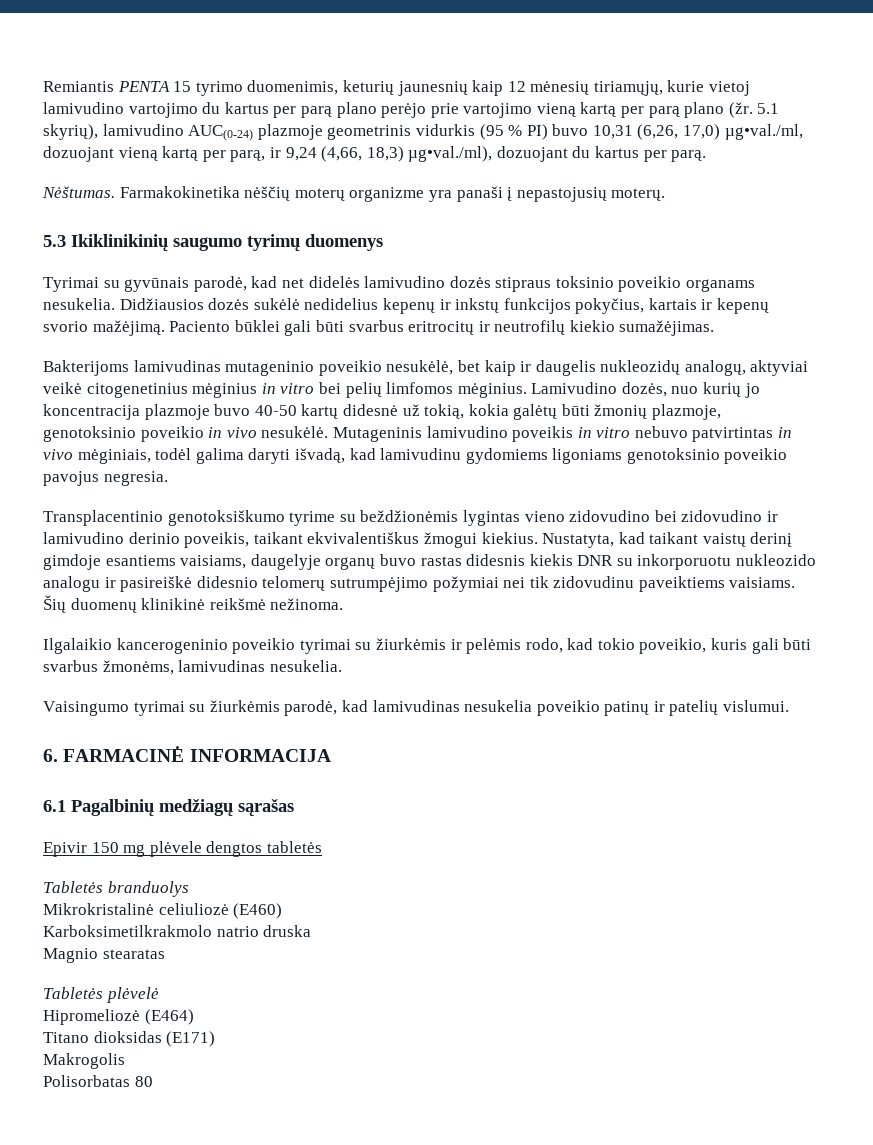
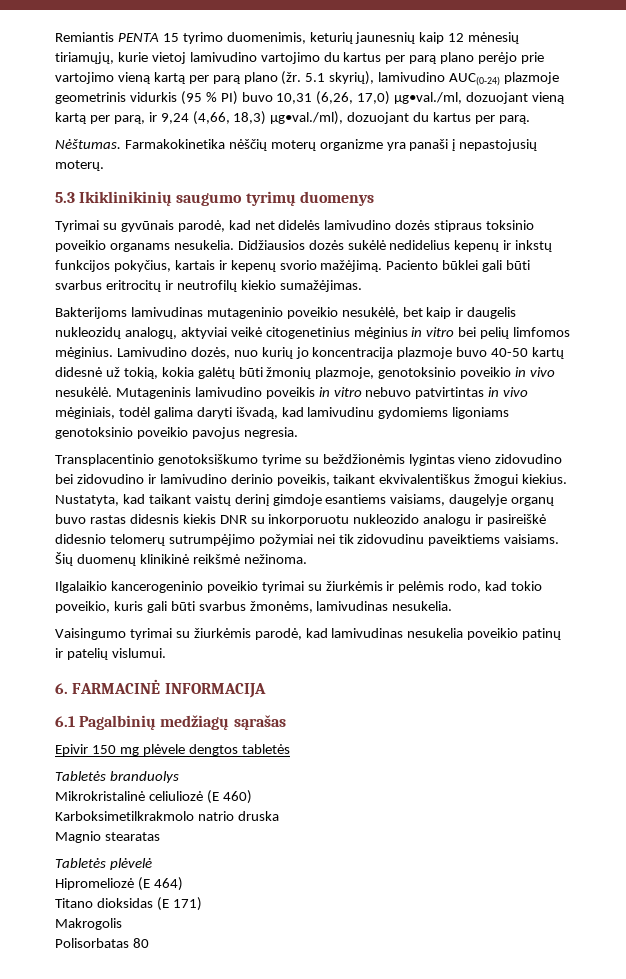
[233,903,283,919] (E460) -> [206,790,252,804] (E 460)
[144,1009,194,1025] (E464) -> [137,877,183,891] (E 464)
[166,1031,216,1047] (E171) -> [156,897,202,911] (E 171)

